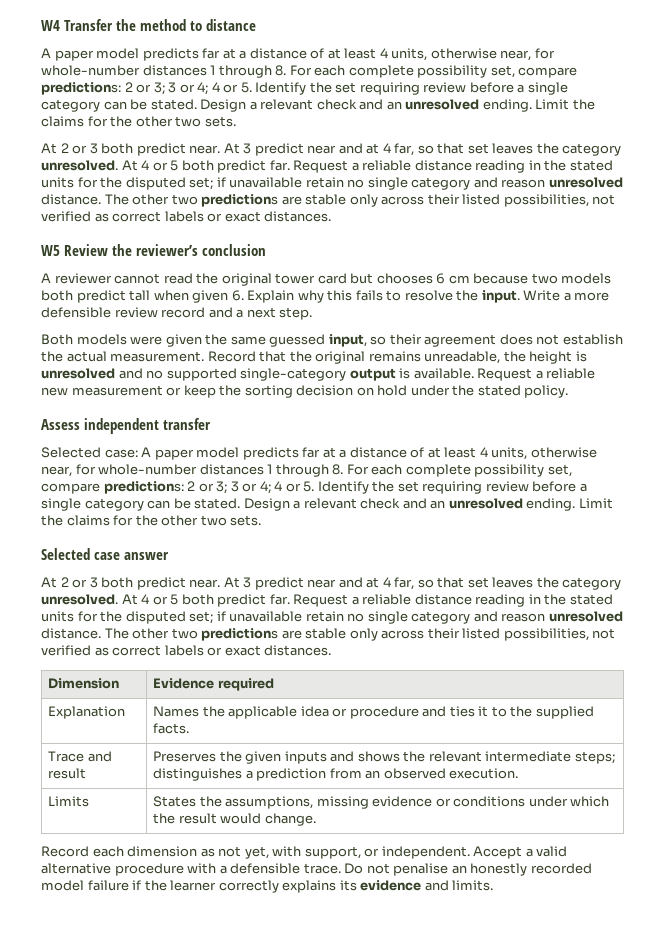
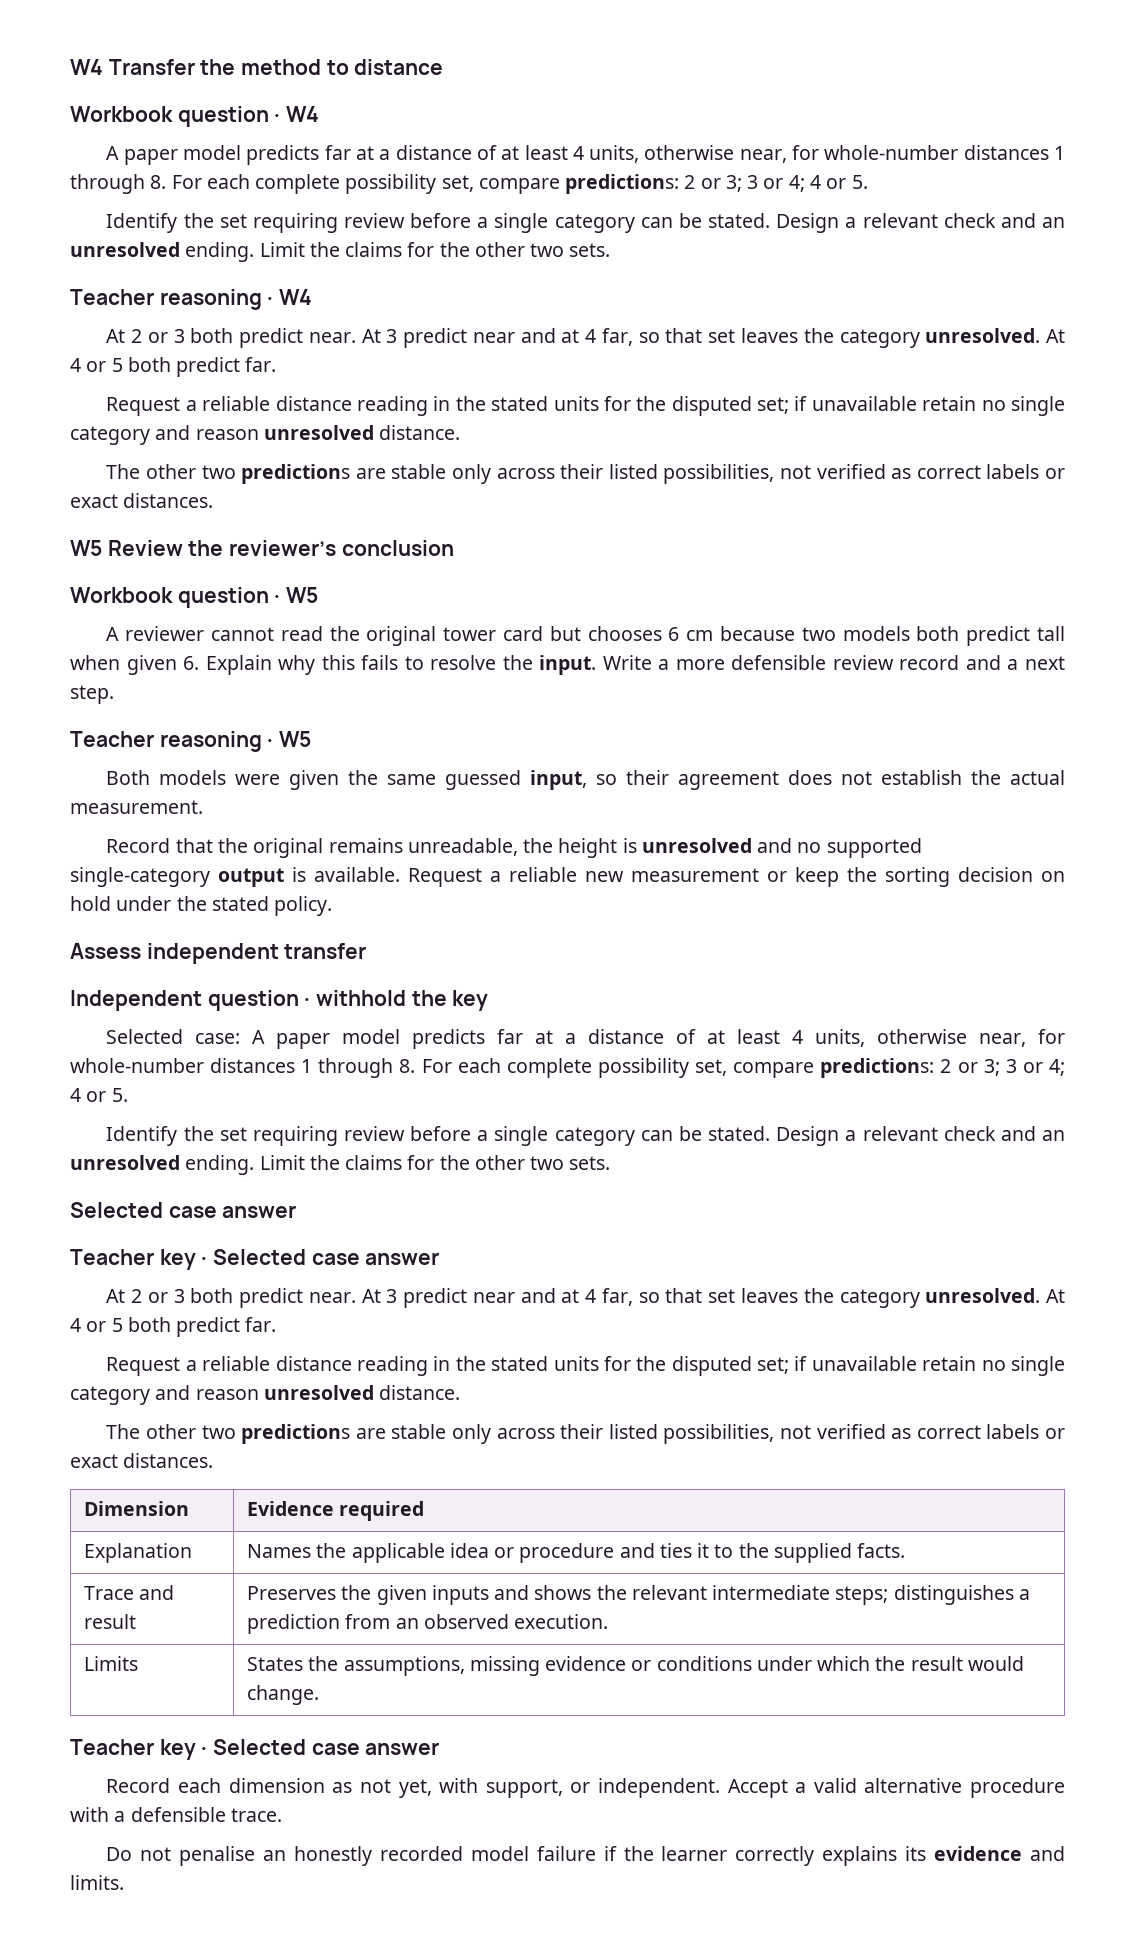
(256, 25) none -> [70,106,320,127] // Workbook question · W4
(252, 87) none -> (868, 182) //
(236, 121) none -> [70,289,313,310] // Teacher reasoning · W4
(290, 165) none -> (277, 364) //
(101, 199) none -> (461, 432) //
(266, 250) none -> [70,587,319,608] // Workbook question · W5
(313, 313) none -> [70,731,312,752] // Teacher reasoning · W5
(205, 356) none -> (203, 807) //
(211, 424) none -> [70,990,489,1011] // Independent question · withhold the key
(315, 486) none -> (128, 1095) //
(169, 556) none -> [70,1249,440,1270] // Teacher key · Selected case answer
(290, 599) none -> (277, 1324) //
(101, 633) none -> (461, 1392) //
(316, 819) none -> [70,1739,440,1760] // Teacher key · Selected case answer
(341, 868) none -> (282, 1815) //

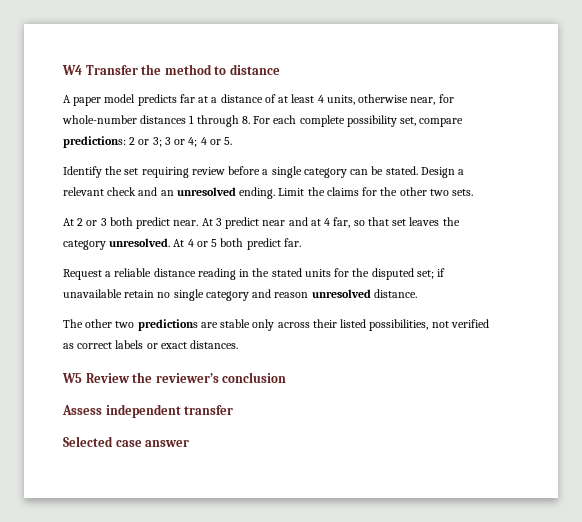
[70,106,320,127] // Workbook question · W4 -> (280, 69) none
[70,289,313,310] // Teacher reasoning · W4 -> (474, 192) none
[70,587,319,608] [106,626,1066,646] [70,655,1065,675] [70,685,114,704] [70,731,312,752] [106,770,1065,790] [70,800,203,814] [106,838,922,858] [70,867,1065,887] [70,896,333,916] [70,943,367,964] [70,990,489,1011] [106,1029,1065,1049] [70,1058,1065,1078] [70,1088,128,1102] [106,1126,1066,1146] [70,1155,611,1175] [70,1202,297,1218] [70,1249,440,1270] [106,1288,1066,1308] [70,1317,277,1337] [106,1356,1065,1376] [70,1385,461,1405] [106,1424,1065,1444] [70,1453,214,1468] [84,1501,190,1516] [247,1501,425,1521] [84,1543,193,1563] [247,1543,906,1563] [84,1585,175,1600] [84,1614,137,1629] [247,1585,1030,1605] [247,1614,609,1634] [84,1656,139,1671] [247,1656,1024,1676] [247,1685,320,1705] [70,1739,440,1760] [106,1778,1065,1798] [70,1807,282,1822] [106,1846,1066,1866] [70,1875,124,1890] Workbook question · W5 // A reviewer cannot read the original tower card but chooses 6 cm because two models both predict tall when given 6. Explain why this fails to resolve the input. Write a more defensible review record and a next step. // Teacher reasoning · W5 // Both models were given the same guessed input, so their agreement does not establish the actual measurement. // Record that the original remains unreadable, the height is unresolved and no supported single-category output is available. Request a reliable new measurement or keep the sorting decision on hold under the stated policy. // Assess independent transfer // Independent question · withhold the key // Selected case: A paper model predicts far at a distance of at least 4 units, otherwise near, for whole-number distances 1 through 8. For each complete possibility set, compare predictions: 2 or 3; 3 or 4; 4 or 5. // Identify the set requiring review before a single category can be stated. Design a relevant check and an unresolved ending. Limit the claims for the other two sets. // Selected case answer // Teacher key · Selected case answer // At 2 or 3 both predict near. At 3 predict near and at 4 far, so that set leaves the category unresolved. At 4 or 5 both predict far. // Request a reliable distance reading in the stated units for the disputed set; if unavailable retain no single category and reason unresolved distance. // The other two predictions are stable only across their listed possibilities, not verified as correct labels or exact distances. // Dimension | Evidence required // Explanation | Names the applicable idea or procedure and ties it to the supplied facts. // Trace and result | Preserves the given inputs and shows the relevant intermediate steps; distinguishes a prediction from an observed execution. // Limits | States the assumptions, missing evidence or conditions under which the result would change. // Teacher key · Selected case answer // Record each dimension as not yet, with support, or independent. Accept a valid alternative procedure with a defensible trace. // Do not penalise an honestly recorded model failure if the learner correctly explains its evidence and limits. -> [62,404,234,418] [63,436,190,447] Assess independent transfer // Selected case answer

